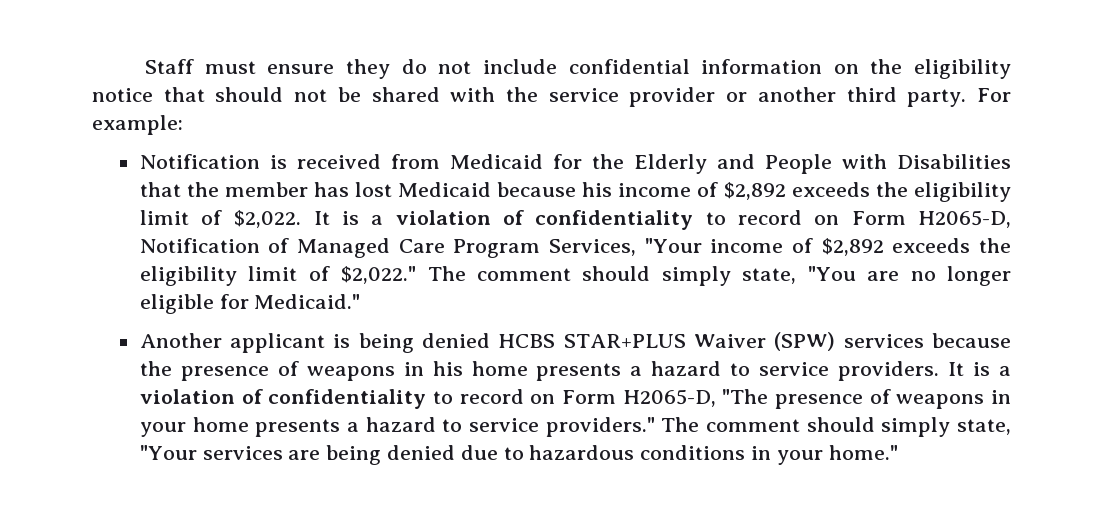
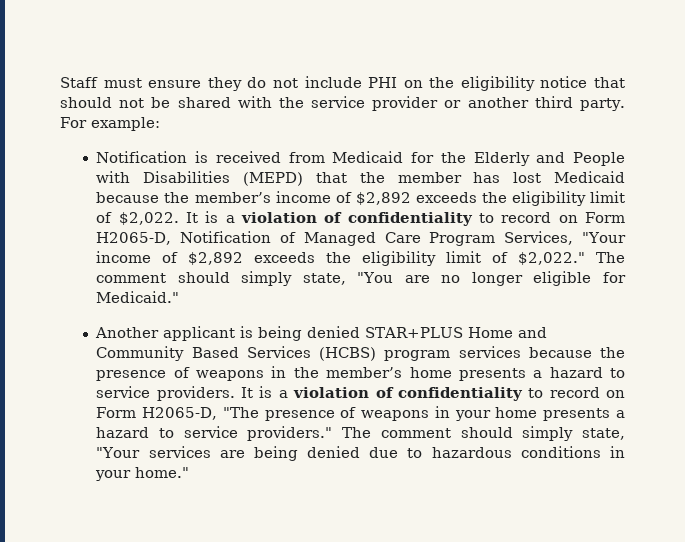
[568,59,823,74] confidential information -> [368,77,398,88] PHI
(1011, 161) none -> [243,172,304,186] (MEPD)
[581,182,612,197] his -> [164,192,271,203] the member’s
[498,332,836,351] HCBS STAR+PLUS Waiver (SPW) -> [365,327,548,338] [96,346,451,361] STAR+PLUS Home and Community Based Services (HCBS) program
[432,361,463,376] his -> [293,367,403,378] the member’s

